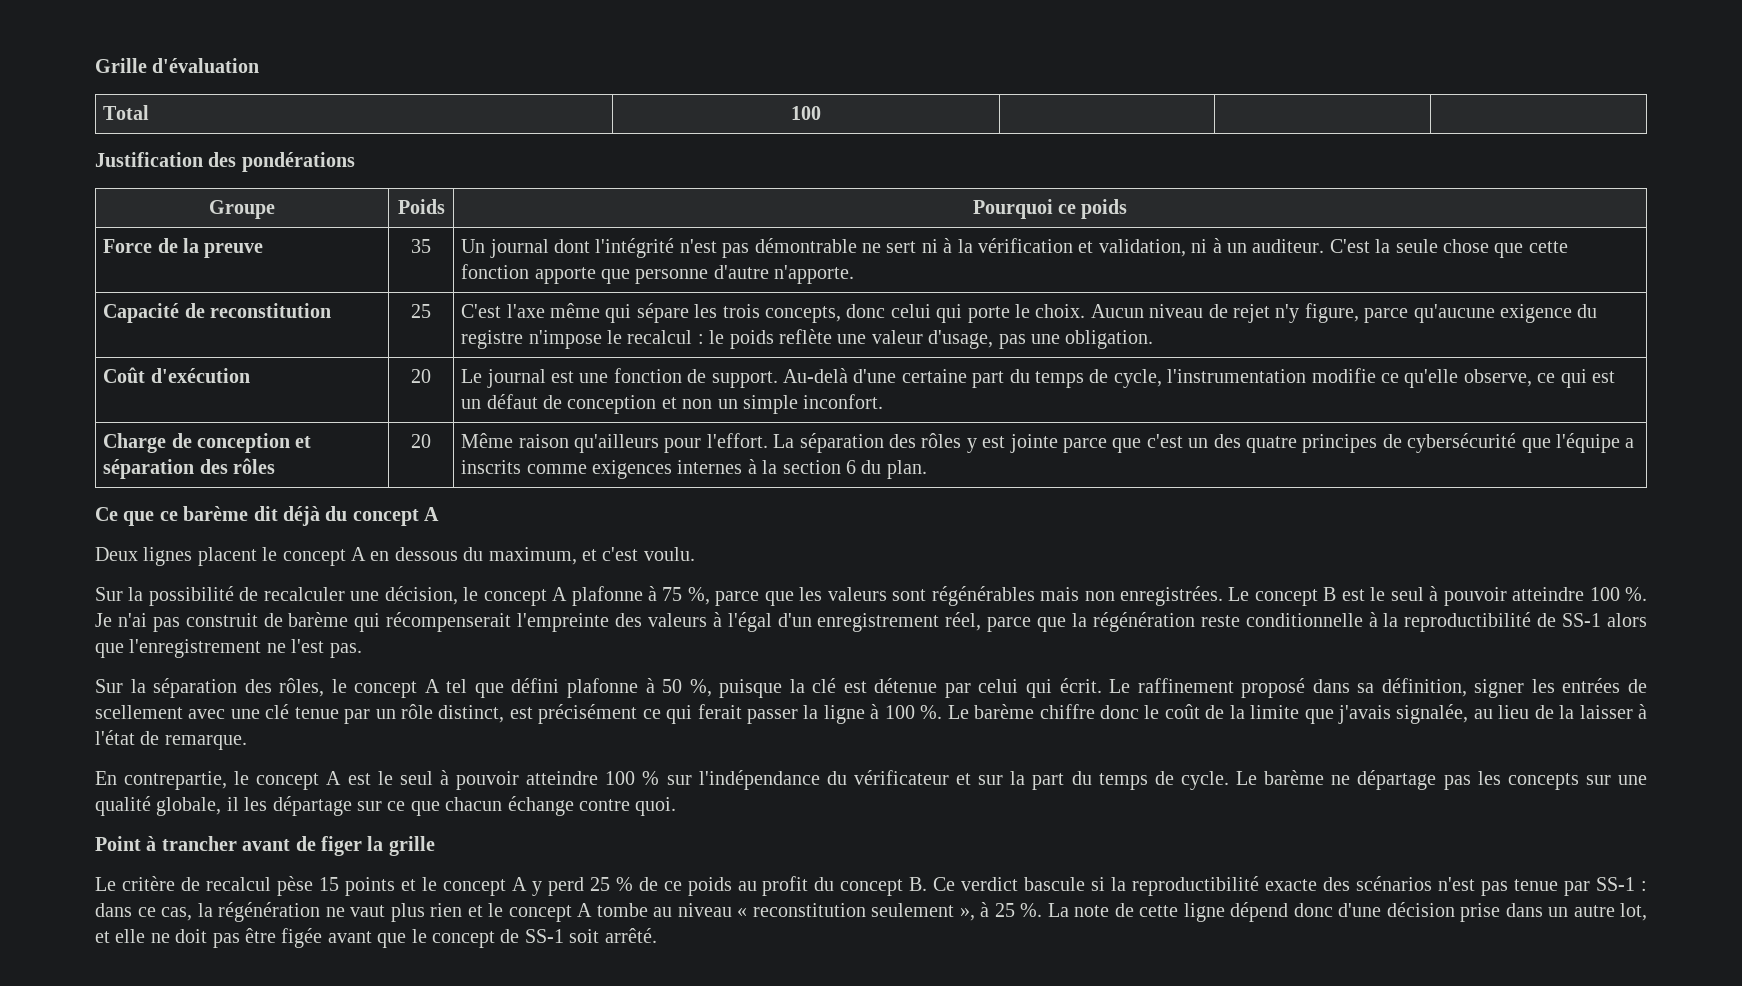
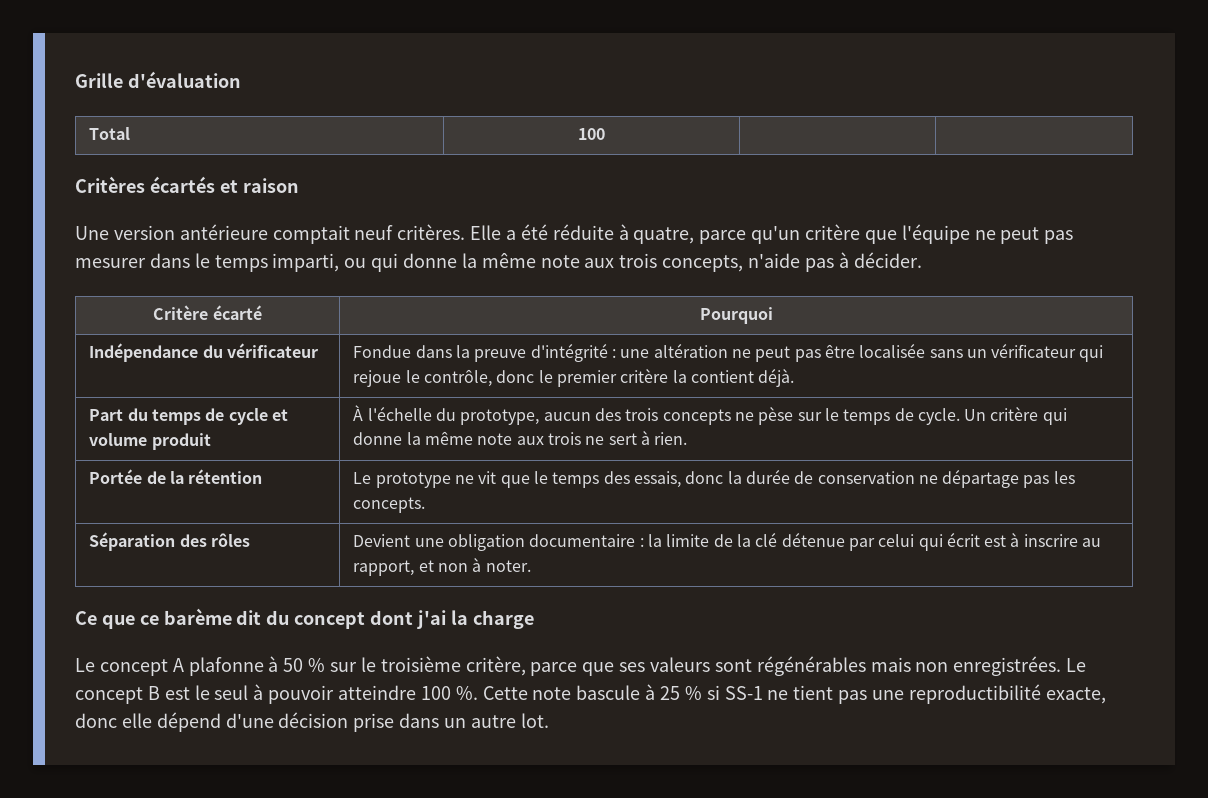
[95,152,355,172] [209,200,275,219] [397,199,445,214] [972,199,1128,219] [103,238,264,258] [411,239,431,253] [461,238,1568,258] [461,264,855,284] [103,303,332,323] [411,304,431,318] [461,303,1598,323] [461,329,1154,349] [103,367,250,383] [411,369,431,383] [461,368,1616,388] [461,394,884,414] [103,433,312,453] [103,458,276,479] [411,434,431,448] [461,433,1635,453] [461,459,927,479] | // Justification des pondérations // Groupe | Poids | Pourquoi ce poids // Force de la preuve | 35 | Un journal dont l'intégrité n'est pas démontrable ne sert ni à la vérification et validation, ni à un auditeur. C'est la seule chose que cette fonction apporte que personne d'autre n'apporte. // Capacité de reconstitution | 25 | C'est l'axe même qui sépare les trois concepts, donc celui qui porte le choix. Aucun niveau de rejet n'y figure, parce qu'aucune exigence du registre n'impose le recalcul : le poids reflète une valeur d'usage, pas une obligation. // Coût d'exécution | 20 | Le journal est une fonction de support. Au-delà d'une certaine part du temps de cycle, l'instrumentation modifie ce qu'elle observe, ce qui est un défaut de conception et non un simple inconfort. // Charge de conception et séparation des rôles | 20 | Même raison qu'ailleurs pour l'effort. La séparation des rôles y est jointe parce que c'est un des quatre principes de cybersécurité que l'équipe a inscrits comme exigences internes à la section 6 du plan. -> [75,176,299,193] [75,224,1074,244] [75,252,922,272] [153,305,262,320] [699,307,773,324] [89,343,318,362] [353,343,1104,362] [353,368,795,387] [89,408,288,425] [89,433,211,450] [353,405,1067,425] [353,430,688,445] [89,469,263,484] [353,469,1075,488] [353,497,426,513] [89,532,250,551] [353,532,1102,551] [353,557,531,576] // Critères écartés et raison // Une version antérieure comptait neuf critères. Elle a été réduite à quatre, parce qu'un critère que l'équipe ne peut pas mesurer dans le temps imparti, ou qui donne la même note aux trois concepts, n'aide pas à décider. // Critère écarté | Pourquoi // Indépendance du vérificateur | Fondue dans la preuve d'intégrité : une altération ne peut pas être localisée sans un vérificateur qui rejoue le contrôle, donc le premier critère la contient déjà. // Part du temps de cycle et volume produit | À l'échelle du prototype, aucun des trois concepts ne pèse sur le temps de cycle. Un critère qui donne la même note aux trois ne sert à rien. // Portée de la rétention | Le prototype ne vit que le temps des essais, donc la durée de conservation ne départage pas les concepts. // Séparation des rôles | Devient une obligation documentaire : la limite de la clé détenue par celui qui écrit est à inscrire au rapport, et non à noter.
[283,506,440,526] [95,547,695,566] [95,586,823,606] déjà du concept A // Deux lignes placent le concept A en dessous du maximum, et c'est voulu. // Sur la possibilité de recalculer une décision, le concept A plafonne à 75 %, parce que les -> [266,610,534,629] [75,656,646,676] du concept dont j'ai la charge // Le concept A plafonne à 50 % sur le troisième critère, parce que ses
[95,612,1648,632] [95,639,362,658] [95,678,1647,698] [95,704,1648,724] [95,730,247,750] [95,770,1647,790] [95,796,677,816] [95,836,435,856] [95,876,1647,896] [95,902,1333,922] Je n'ai pas construit de barème qui récompenserait l'empreinte des valeurs à l'égal d'un enregistrement réel, parce que la régénération reste conditionnelle à la reproductibilité de SS-1 alors que l'enregistrement ne l'est pas. // Sur la séparation des rôles, le concept A tel que défini plafonne à 50 %, puisque la clé est détenue par celui qui écrit. Le raffinement proposé dans sa définition, signer les entrées de scellement avec une clé tenue par un rôle distinct, est précisément ce qui ferait passer la ligne à 100 %. Le barème chiffre donc le coût de la limite que j'avais signalée, au lieu de la laisser à l'état de remarque. // En contrepartie, le concept A est le seul à pouvoir atteindre 100 % sur l'indépendance du vérificateur et sur la part du temps de cycle. Le barème ne départage pas les concepts sur une qualité globale, il les départage sur ce que chacun échange contre quoi. // Point à trancher avant de figer la grille // Le critère de recalcul pèse 15 points et le concept A y perd 25 % de ce poids au profit du concept B. Ce verdict bascule si la reproductibilité exacte des scénarios n'est pas tenue par SS-1 : dans ce cas, la régénération ne vaut plus rien et le concept A tombe au niveau « reconstitution seulement », à 25 %. La note de cette ligne dépend donc -> [482,684,1106,704] [75,712,221,732] Cette note bascule à 25 % si SS-1 ne tient pas une reproductibilité exacte, donc elle dépend
[1620,903,1647,921] [95,928,657,948] lot, et elle ne doit pas être figée avant que le concept de SS-1 soit arrêté. -> [520,713,549,728] lot.

